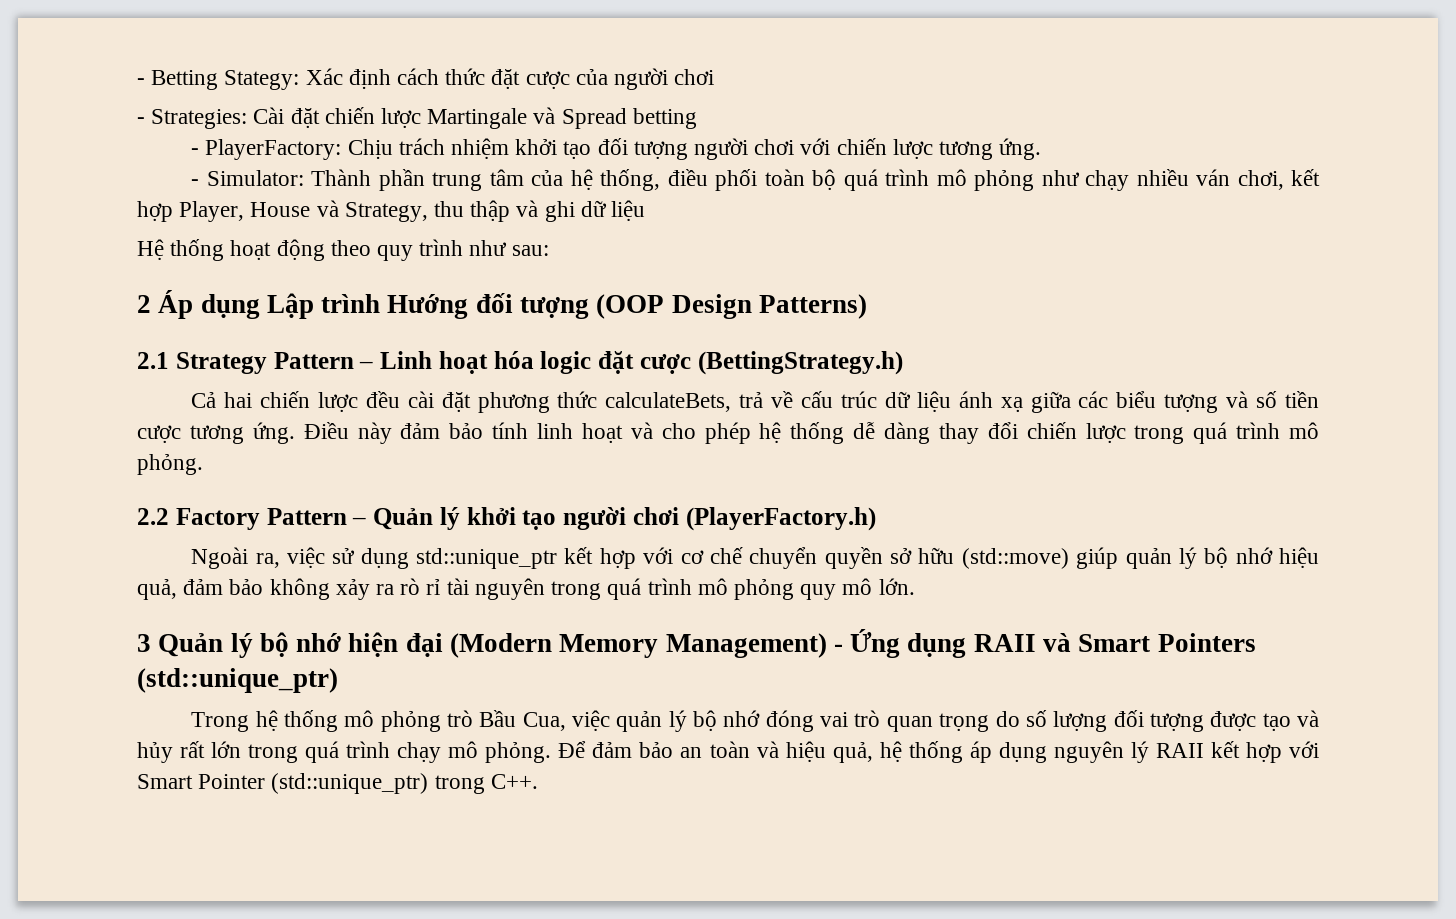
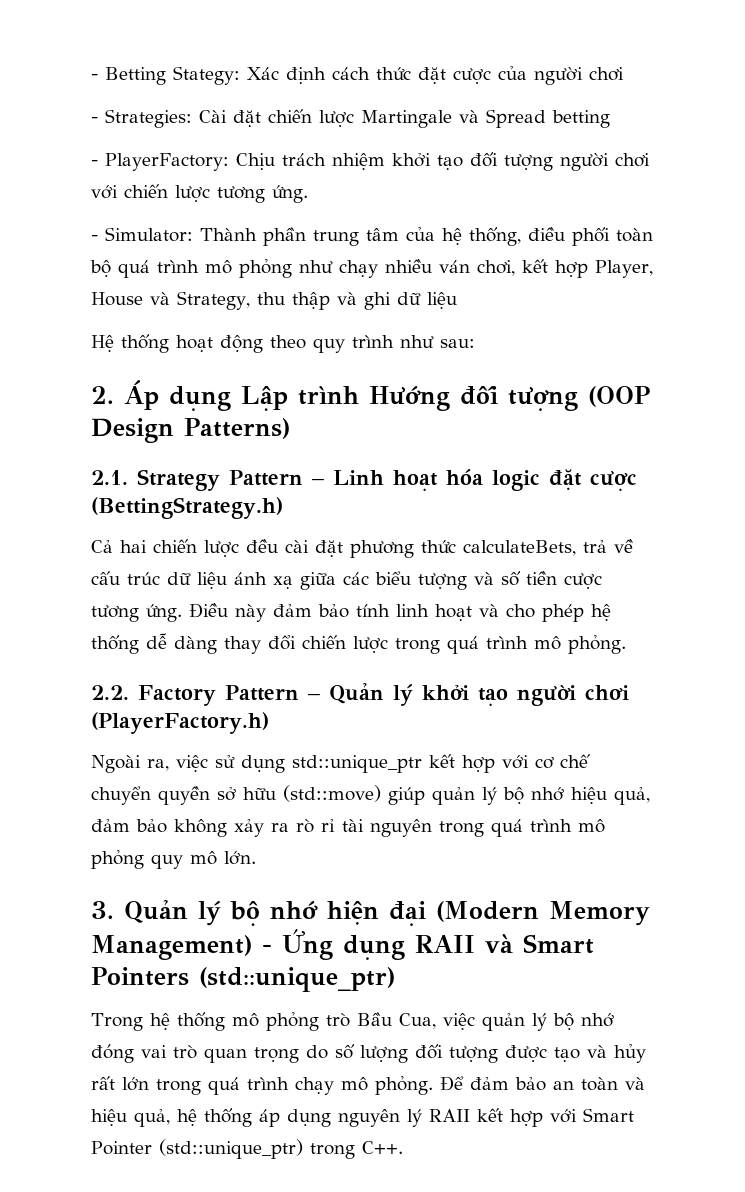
[137,295,151,313] 2 -> [91,386,114,404] 2.
[137,352,169,369] 2.1 -> [91,470,128,485] 2.1.
[137,508,169,525] 2.2 -> [91,685,129,700] 2.2.
[137,634,151,652] 3 -> [91,901,114,919] 3.

